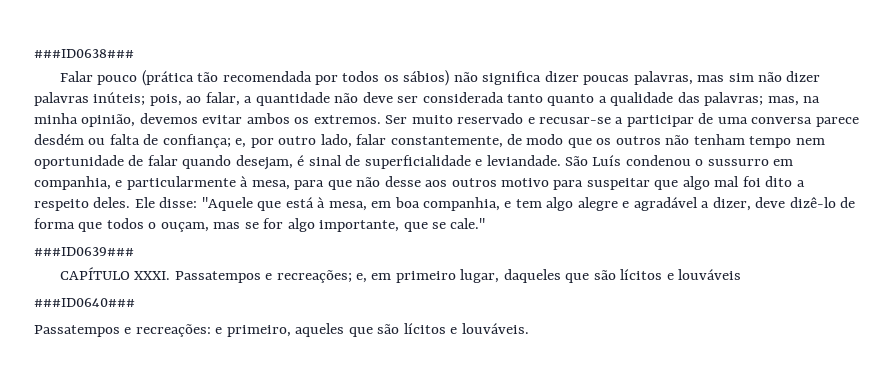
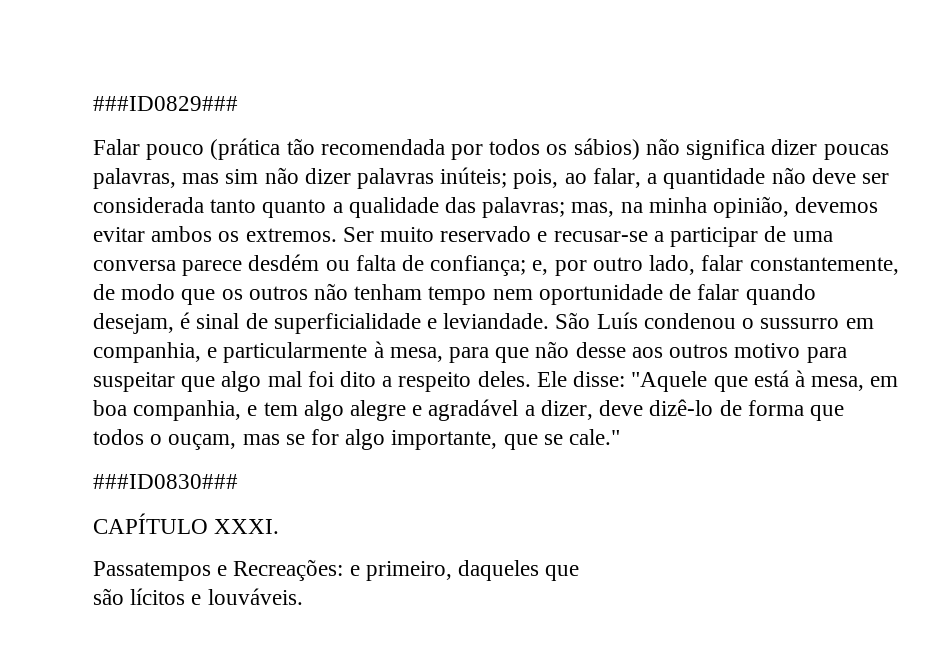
[34,49,134,58] ###ID0638### -> [93,96,238,111] ###ID0829###
[34,247,134,256] ###ID0639### -> [93,474,238,489] ###ID0830###
[174,269,742,283] [34,298,135,307] [34,324,211,337] Passatempos e recreações; e, em primeiro lugar, daqueles que são lícitos e louváveis // ###ID0640### // Passatempos e recreações: -> [93,559,344,581] // Passatempos e Recreações:
[295,323,373,337] aqueles que -> [458,560,580,581] daqueles que //

